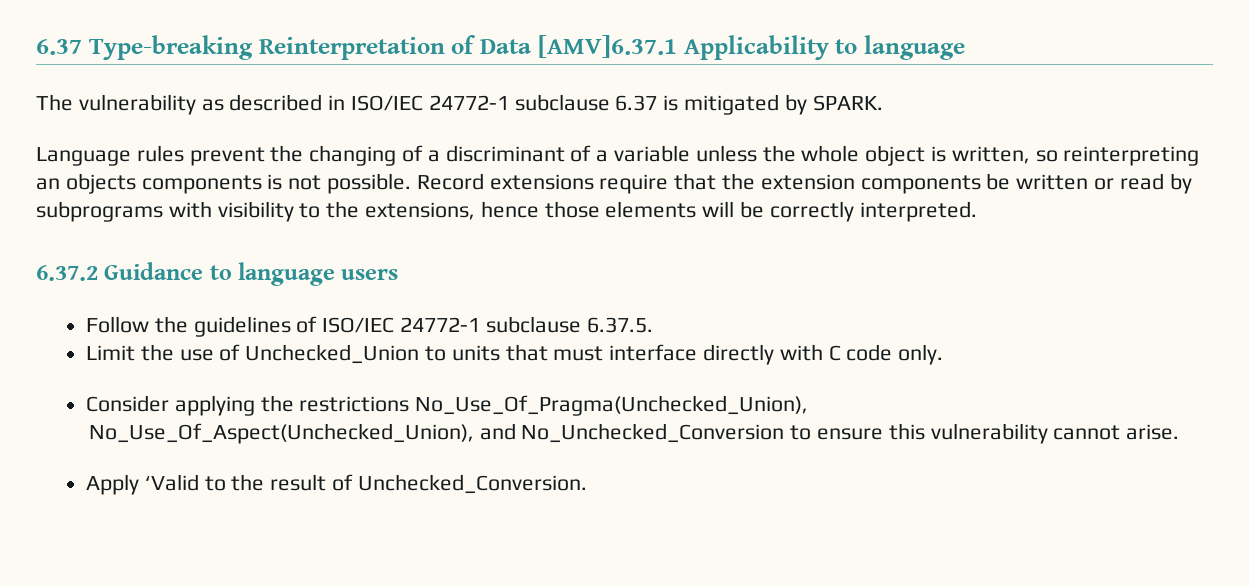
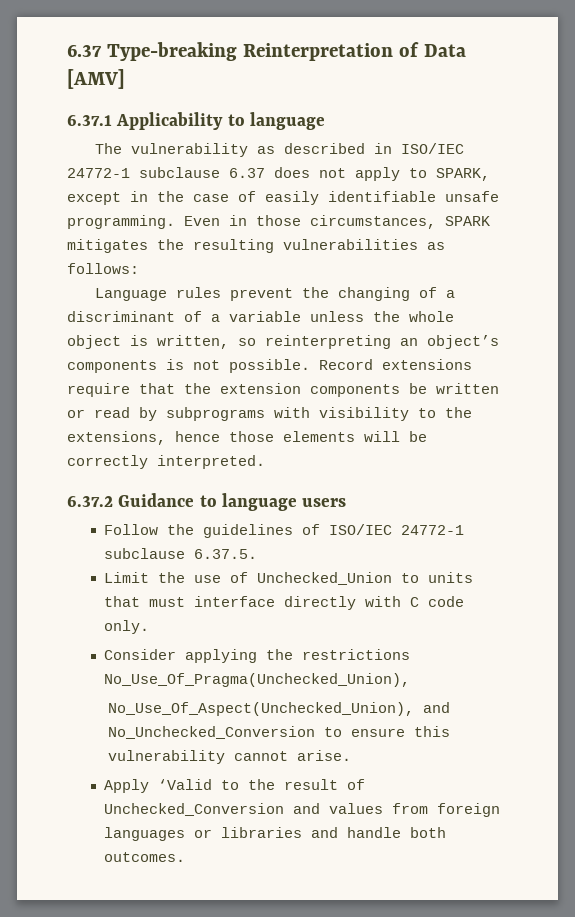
[537,35,677,58] [AMV]6.37.1 -> [67,69,125,89] [67,115,112,126] [AMV] // 6.37.1
[663,94,883,115] is mitigated by SPARK. -> [274,167,490,181] [67,191,499,205] [67,215,490,229] [67,239,445,253] [67,263,139,274] does not apply to SPARK, except in the case of easily identifiable unsafe programming. Even in those circumstances, SPARK mitigates the resulting vulnerabilities as follows:
[65,173,136,194] objects -> [427,335,499,349] object’s
[357,474,587,494] Unchecked_Conversion. -> [104,803,501,817] [104,827,447,841] [104,852,186,862] Unchecked_Conversion and values from foreign languages or libraries and handle both outcomes.

